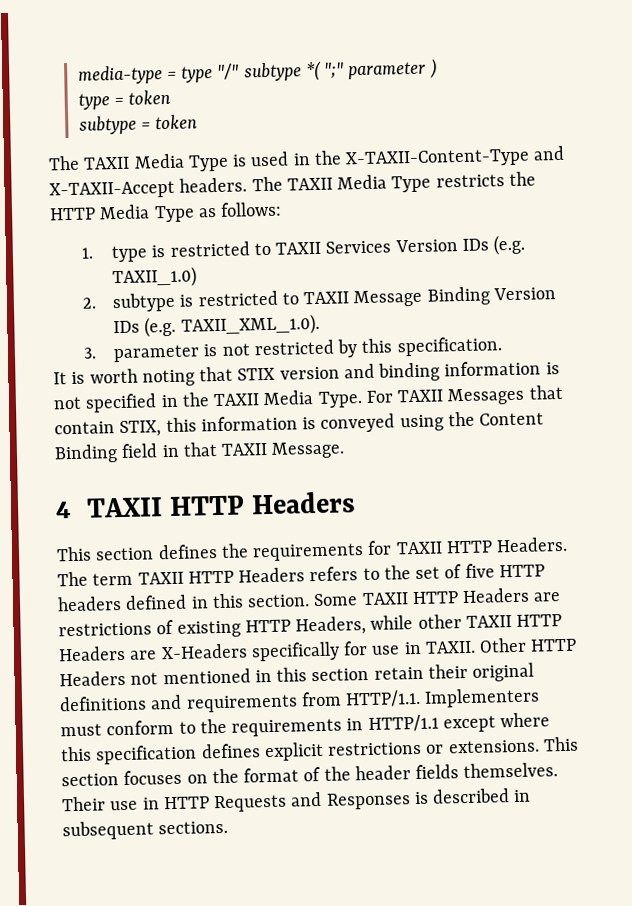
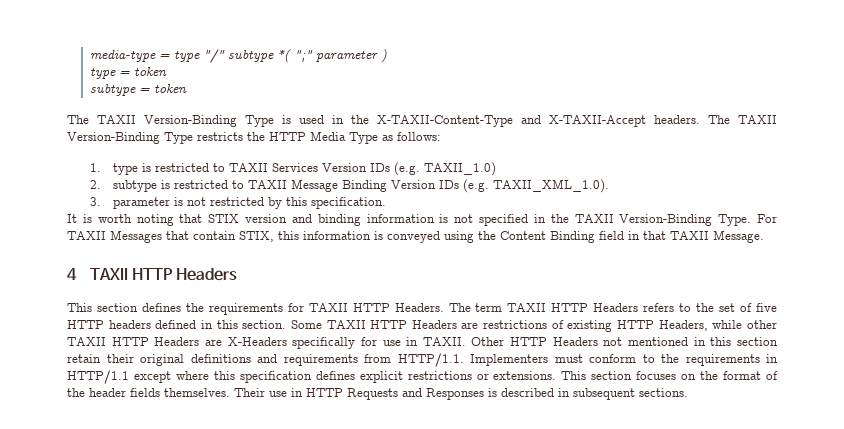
[133,153,185,169] Media -> [144,115,237,127] Version-Binding
[337,174,388,190] Media -> [67,132,160,144] Version-Binding
[263,390,314,406] Media -> [619,214,713,226] Version-Binding

